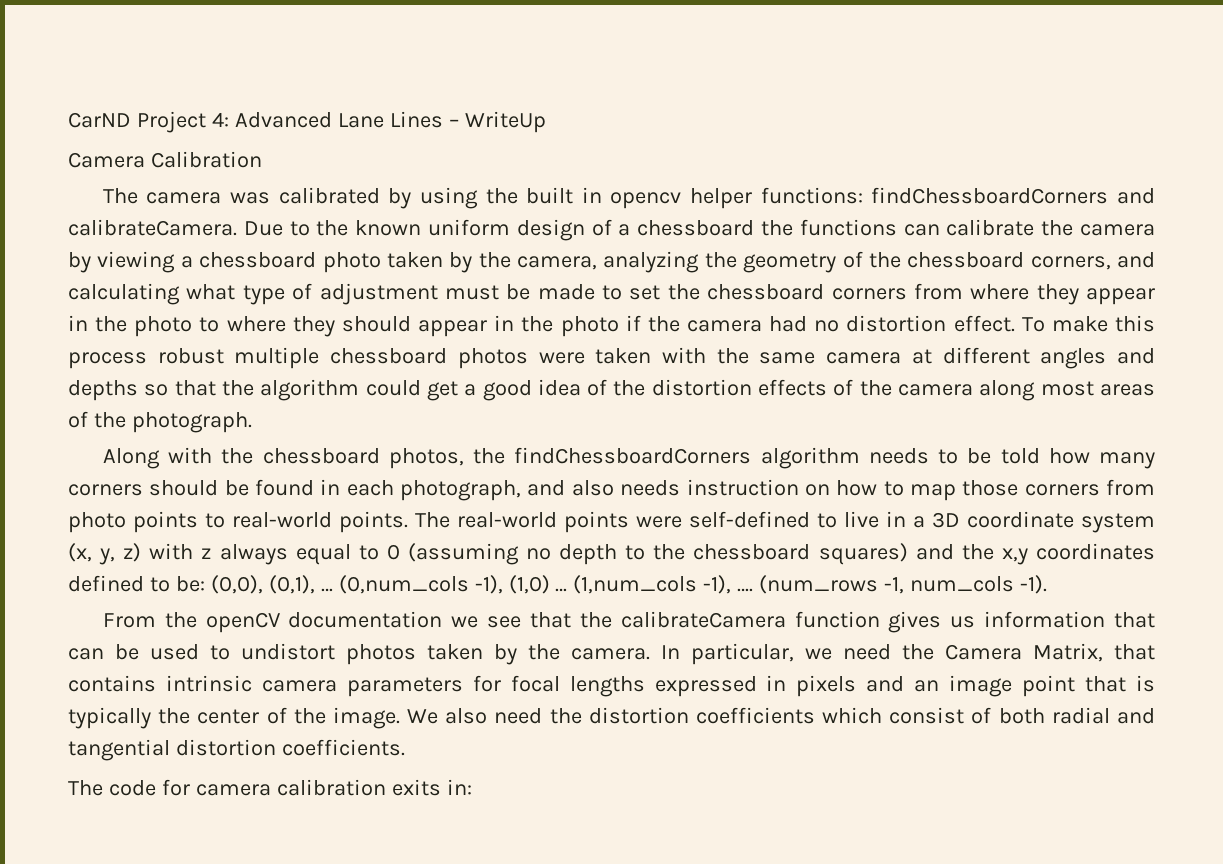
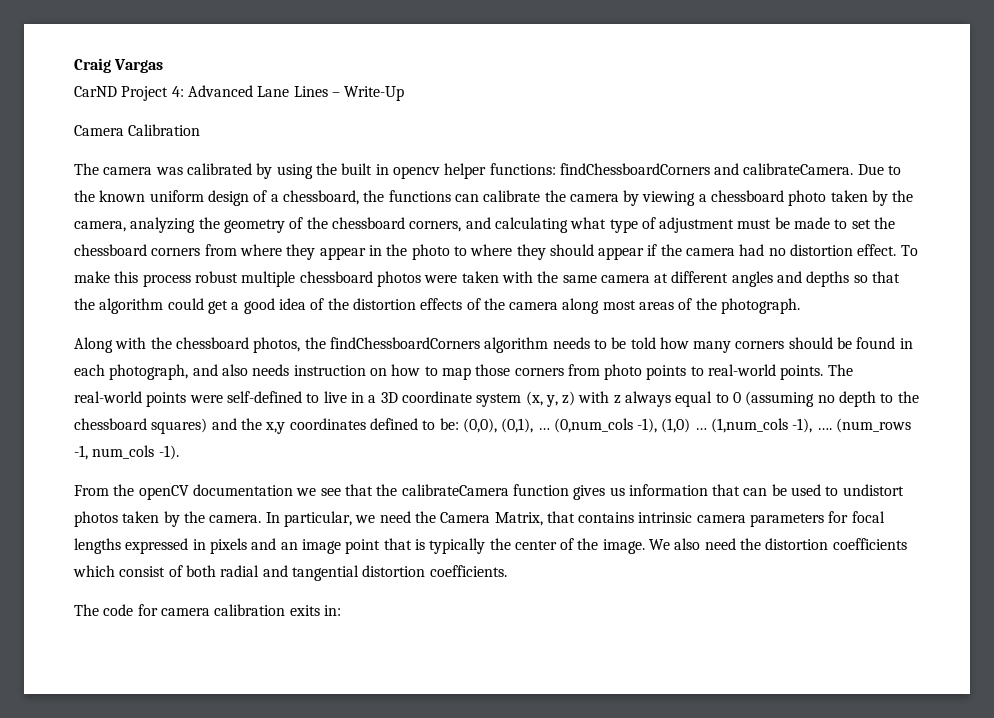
(68, 120) none -> [74,58,164,73] Craig Vargas //
[464,111,546,133] WriteUp -> [344,86,405,101] Write-Up
[637,220,755,236] chessboard -> [282,190,359,205] chessboard,
[494,315,619,337] in the photo -> (645, 253) none

